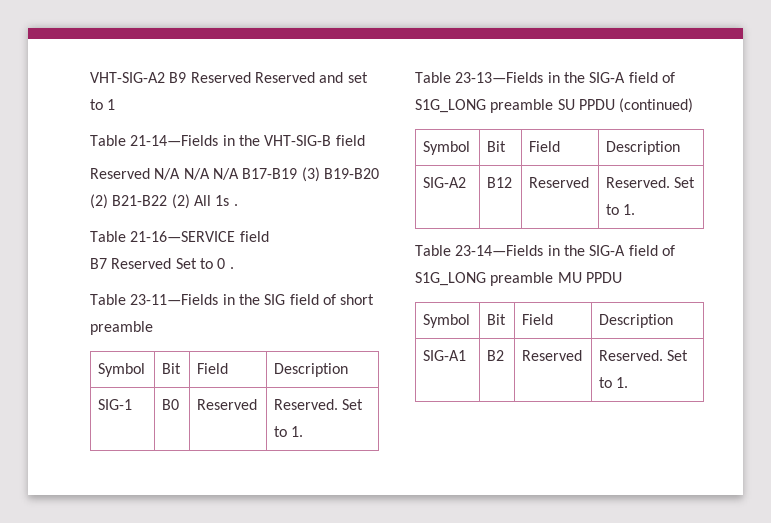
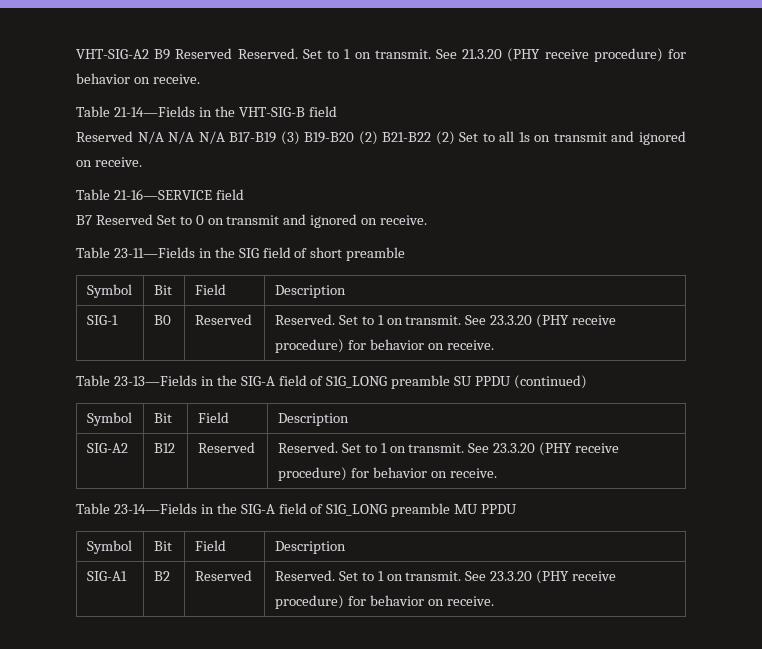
[254,72,368,83] [90,99,116,110] Reserved and set to 1 -> [237,48,686,62] [76,73,200,84] Reserved. Set to 1 on transmit. See 21.3.20 (PHY receive procedure) for behavior on receive.
[193,195,238,206] All 1s . -> [459,131,687,145] [76,157,142,167] Set to all 1s on transmit and ignored on receive.
[229,267,234,269] . -> [207,214,428,228] on transmit and ignored on receive.
[291,426,304,437] 1. -> [377,314,617,328] [274,339,494,353] 1 on transmit. See 23.3.20 (PHY receive procedure) for behavior on receive.
[623,204,636,215] 1. -> [380,442,620,456] [277,467,497,481] 1 on transmit. See 23.3.20 (PHY receive procedure) for behavior on receive.
[616,377,629,388] 1. -> [377,570,617,584] [274,595,494,609] 1 on transmit. See 23.3.20 (PHY receive procedure) for behavior on receive.

